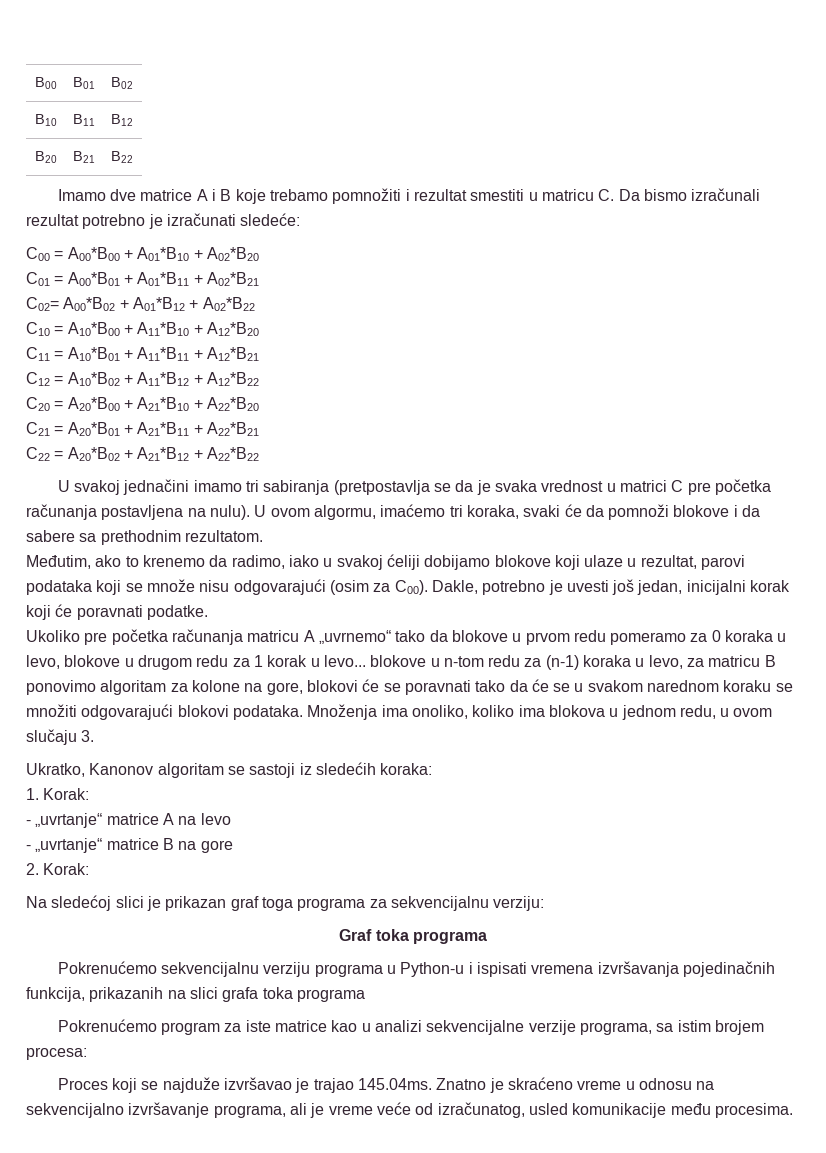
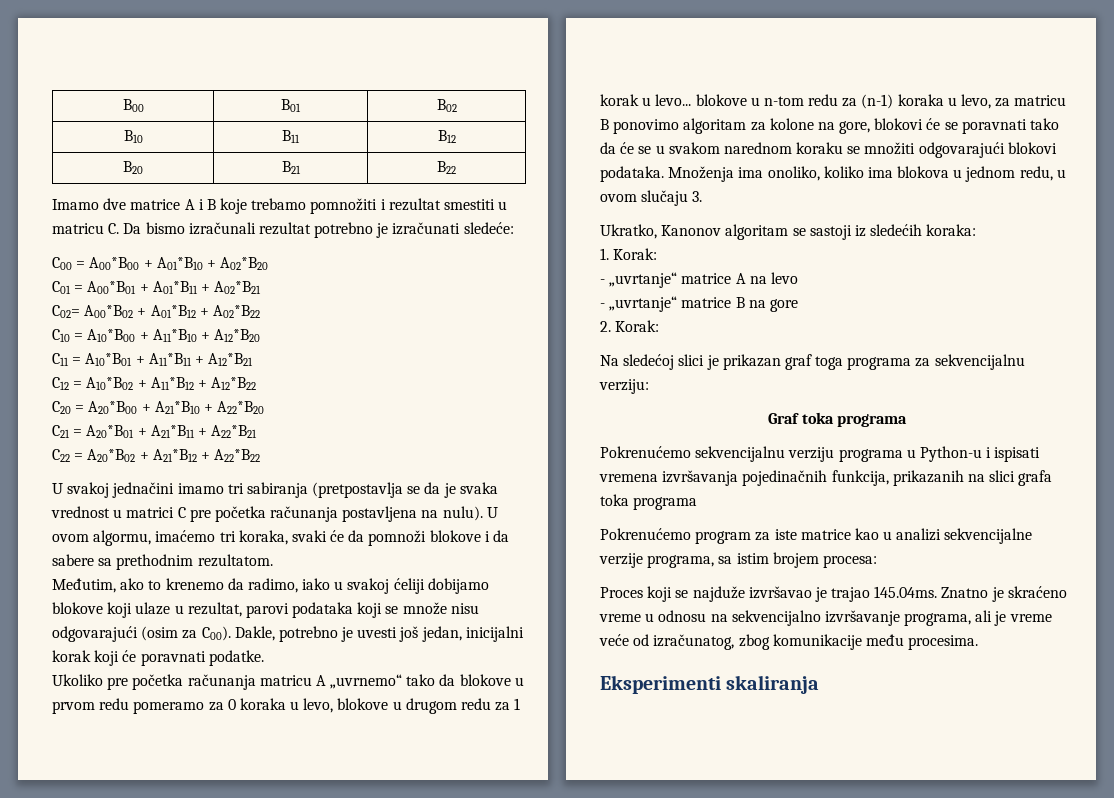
[528,1103,568,1115] usled -> [738,634,770,650] zbog
(793, 1110) none -> [600,675,820,694] // Eksperimenti skaliranja

